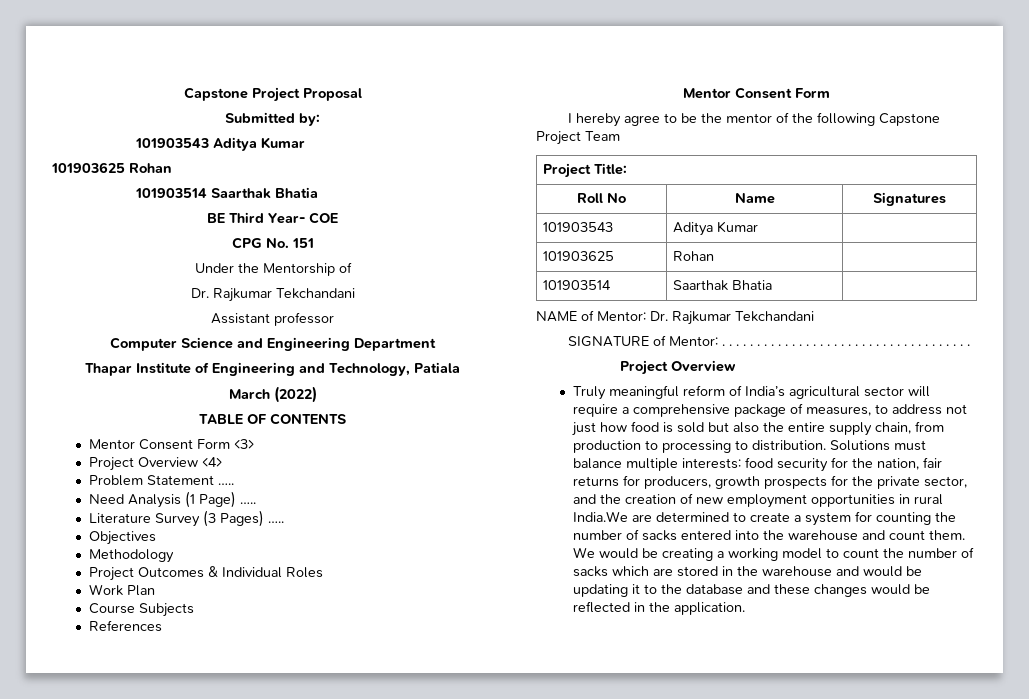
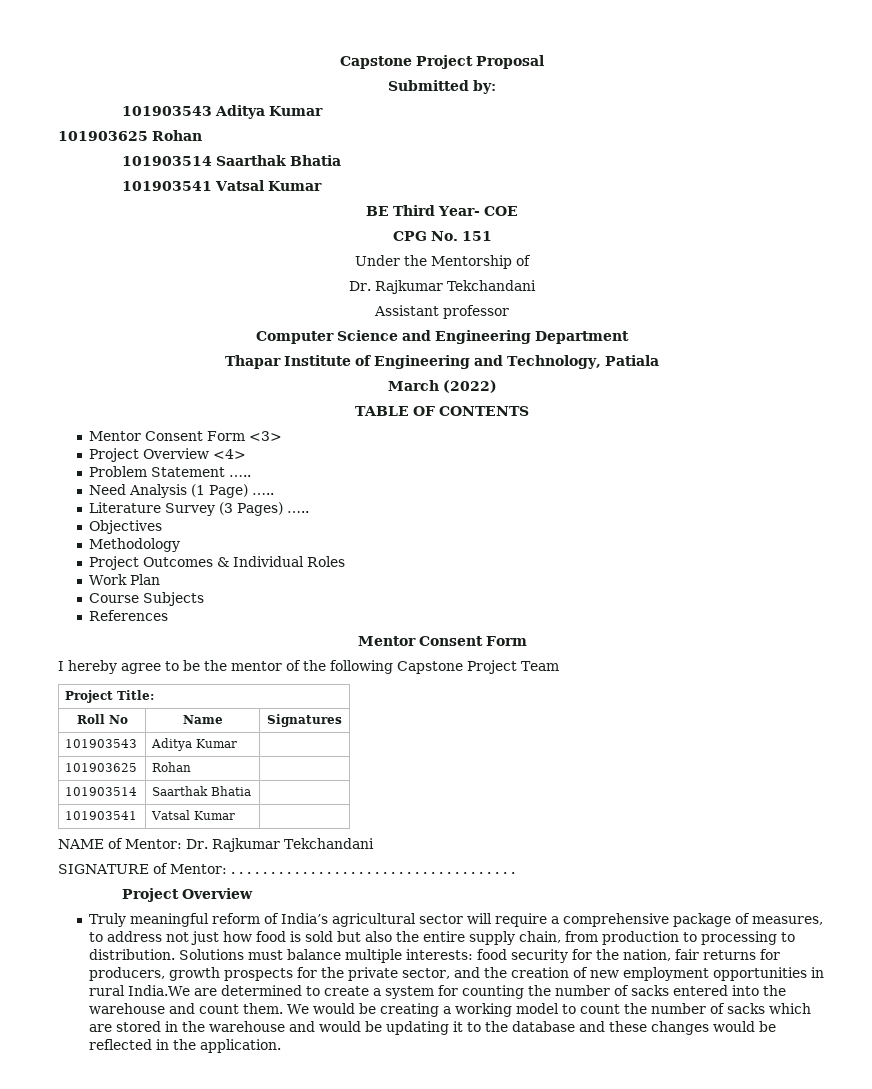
(318, 192) none -> [122,180,323,191] // 101903541 Vatsal Kumar
(772, 285) none -> [65,811,138,820] [151,810,236,820] // 101903541 | Vatsal Kumar |

